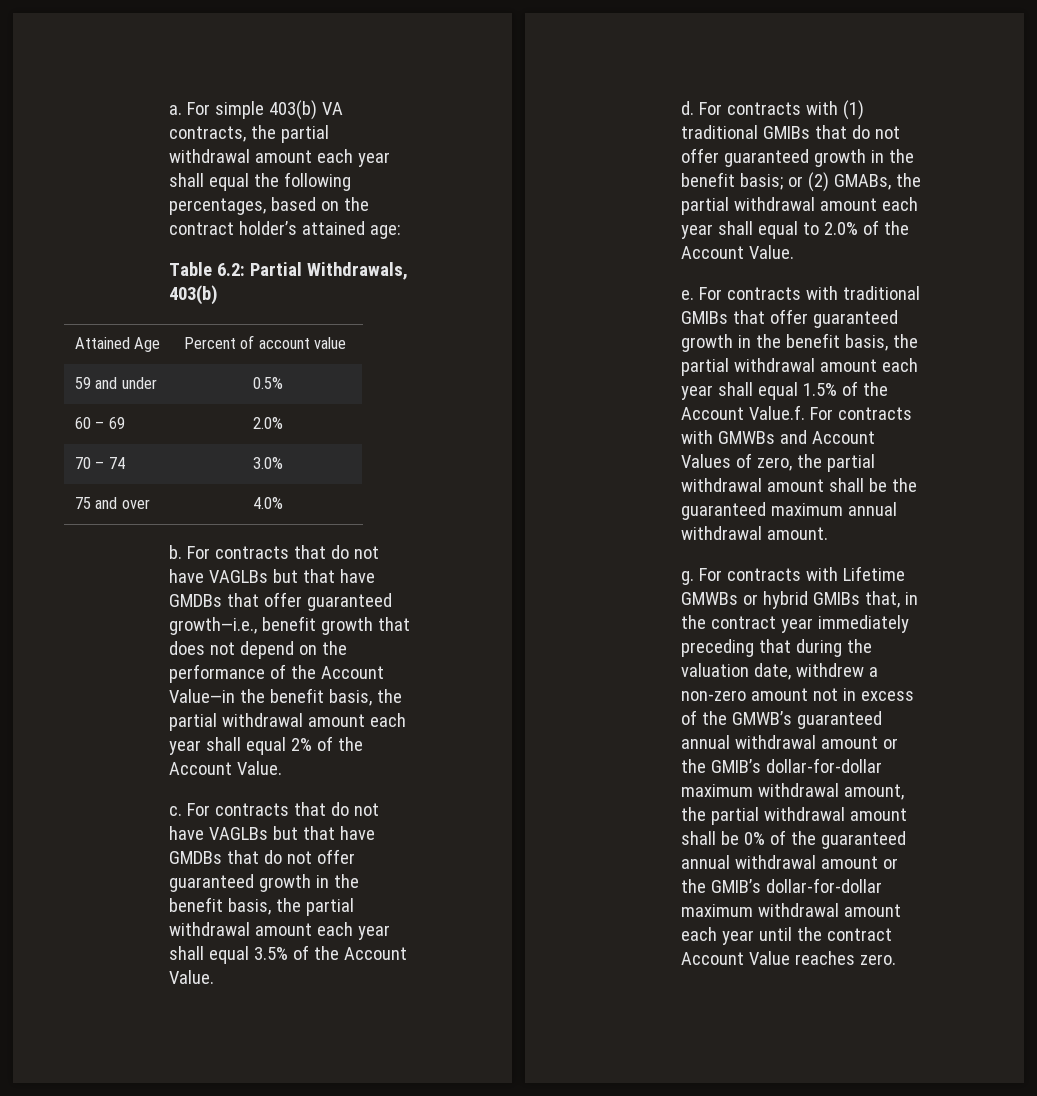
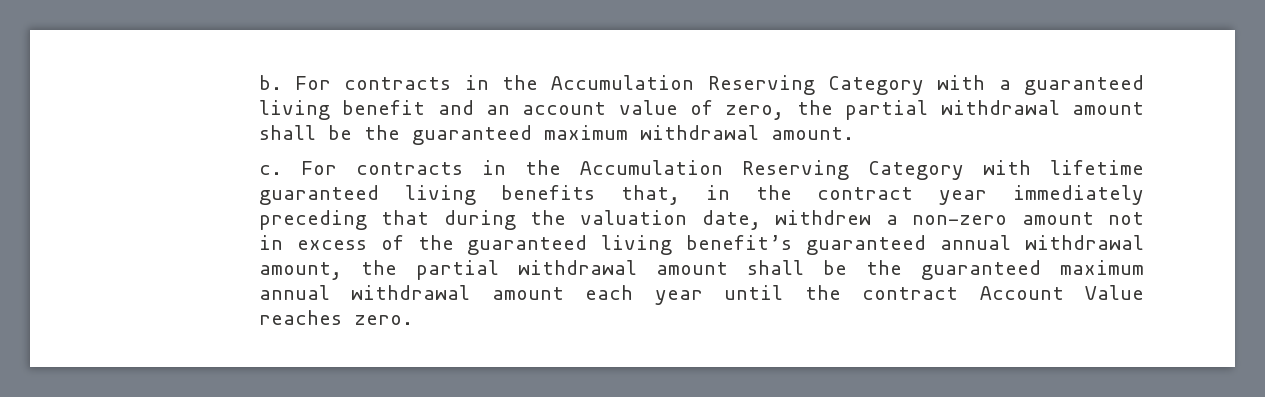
[168,100,343,120] [168,125,329,143] [168,149,390,167] [168,172,351,191] [168,197,369,215] [168,221,401,239] [168,262,408,280] [168,285,218,305] [74,337,161,352] [183,335,347,349] [74,377,157,389] [253,377,283,389] [74,417,125,429] [253,417,283,429] [74,457,125,469] [253,457,283,469] [74,497,150,509] [253,497,283,509] [168,545,379,559] [168,569,375,583] [168,592,392,611] [168,616,410,635] [168,641,347,659] [168,664,384,683] [168,688,402,706] [168,713,406,731] [168,736,363,755] [168,761,282,775] [168,802,379,816] [168,826,375,840] [168,849,355,864] [168,874,359,892] [168,897,354,916] [168,922,390,940] [168,945,407,964] [168,970,214,984] [680,100,864,120] [680,125,900,139] [680,148,914,167] [680,172,921,192] [680,197,918,215] [680,220,909,239] [680,245,794,259] [680,286,920,300] [680,309,898,328] [680,333,918,352] [680,358,918,376] [680,381,888,400] [680,405,912,420] [680,430,875,444] [680,454,731,468] a. For simple 403(b) VA contracts, the partial withdrawal amount each year shall equal the following percentages, based on the contract holder’s attained age: // Table 6.2: Partial Withdrawals, 403(b) // Attained Age | Percent of account value // 59 and under | 0.5% // 60 – 69 | 2.0% // 70 – 74 | 3.0% // 75 and over | 4.0% // b. For contracts that do not have VAGLBs but that have GMDBs that offer guaranteed growth—i.e., benefit growth that does not depend on the performance of the Account Value—in the benefit basis, the partial withdrawal amount each year shall equal 2% of the Account Value. // c. For contracts that do not have VAGLBs but that have GMDBs that do not offer guaranteed growth in the benefit basis, the partial withdrawal amount each year shall equal 3.5% of the Account Value. // d. For contracts with (1) traditional GMIBs that do not offer guaranteed growth in the benefit basis; or (2) GMABs, the partial withdrawal amount each year shall equal to 2.0% of the Account Value. // e. For contracts with traditional GMIBs that offer guaranteed growth in the benefit basis, the partial withdrawal amount each year shall equal 1.5% of the Account Value.f. For contracts with GMWBs and Account Values -> [258,75,1144,95] [258,100,678,120] b. For contracts in the Accumulation Reserving Category with a guaranteed living benefit and an account value
[847,502,897,516] annual -> (628, 132) none
[680,566,905,585] [680,591,860,609] g. For contracts with Lifetime GMWBs or hybrid GMIBs -> [258,160,1144,180] [258,185,596,205] c. For contracts in the Accumulation Reserving Category with lifetime guaranteed living benefits
[731,711,882,729] [680,735,898,749] [680,758,882,773] [680,784,753,797] GMWB’s guaranteed annual withdrawal amount or the GMIB’s dollar-for-dollar maximum -> [467,235,1012,255] guaranteed living benefit’s guaranteed annual
[743,830,906,849] [680,855,898,869] [680,878,882,893] [680,903,901,917] 0% of the guaranteed annual withdrawal amount or the GMIB’s dollar-for-dollar maximum withdrawal amount -> [865,260,1145,280] [258,285,564,300] the guaranteed maximum annual withdrawal amount

